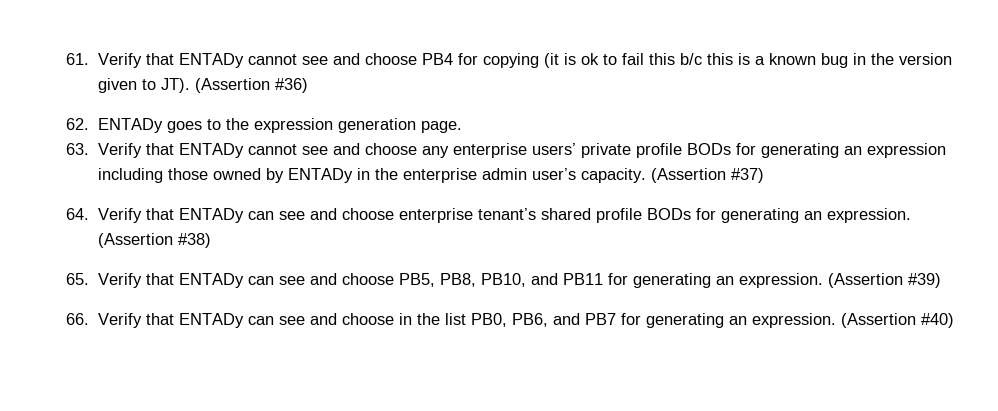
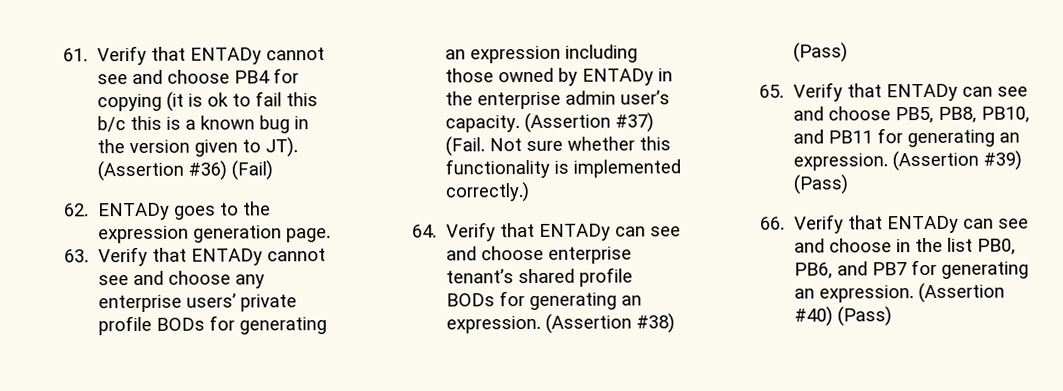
(309, 85) none -> [230,160,273,181] (Fail)
(765, 175) none -> [444,136,671,157] [444,158,681,179] [444,182,530,203] (Fail. Not sure whether this functionality is implemented correctly.)
(212, 240) none -> [792,42,848,63] (Pass)
(942, 280) none -> [792,174,848,195] (Pass)
(955, 320) none -> [836,306,892,327] (Pass)

